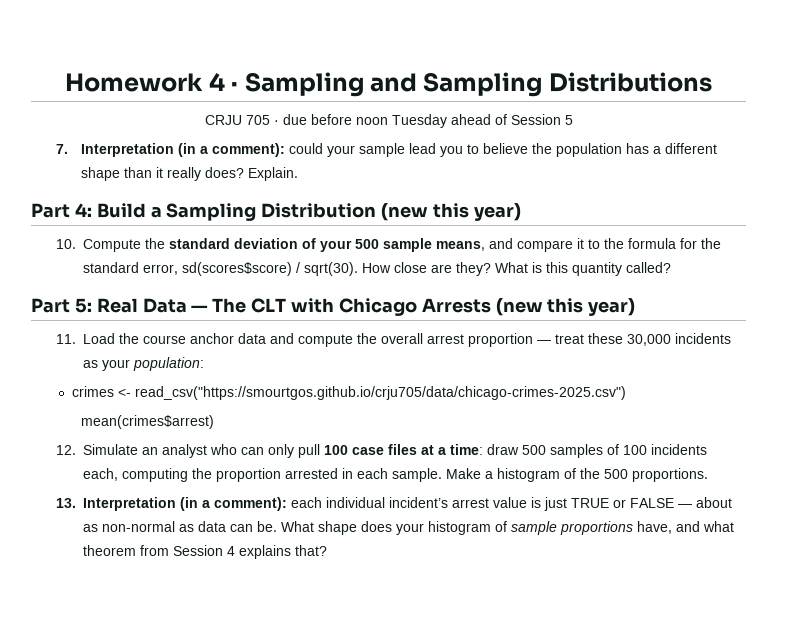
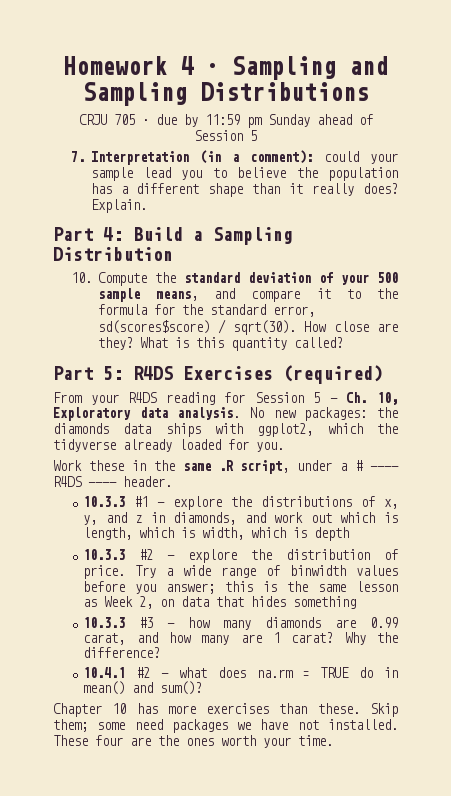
[310,114,447,128] before noon Tuesday -> [183,114,310,128] by 11:59 pm Sunday
[381,203,521,221] (new this year) -> (173, 254) none
[96,298,636,316] [56,333,732,347] [83,357,205,371] [71,386,626,400] [81,415,215,429] [56,444,708,458] [83,468,709,482] [56,497,733,511] [83,521,735,535] [83,545,328,559] Real Data — The CLT with Chicago Arrests (new this year) // 11. Load the course anchor data and compute the overall arrest proportion — treat these 30,000 incidents as your population: // crimes <- read_csv("https://smourtgos.github.io/crju705/data/chicago-crimes-2025.csv") // mean(crimes$arrest) // 12. Simulate an analyst who can only pull 100 case files at a time: draw 500 samples of 100 incidents each, computing the proportion arrested in each sample. Make a histogram of the 500 proportions. // 13. Interpretation (in a comment): each individual incident’s arrest value is just TRUE or FALSE — about as non-normal as data can be. What shape does your histogram of sample proportions have, and what theorem from Session 4 explains that? -> [133,365,383,384] [53,392,398,405] [53,407,398,421] [53,423,398,437] [53,439,284,452] [53,460,399,474] [53,476,172,487] [83,496,398,510] [83,512,399,525] [83,527,350,541] [83,549,398,563] [83,565,398,579] [83,581,398,594] [83,596,357,609] [83,617,398,630] [83,632,398,645] [83,647,161,658] [83,667,399,678] [83,681,203,695] [53,703,398,717] [53,719,398,733] [53,735,333,748] R4DS Exercises (required) // From your R4DS reading for Session 5 — Ch. 10, Exploratory data analysis. No new packages: the diamonds data ships with ggplot2, which the tidyverse already loaded for you. // Work these in the same .R script, under a # ---- R4DS ---- header. // 10.3.3 #1 — explore the distributions of x, y, and z in diamonds, and work out which is length, which is width, which is depth // 10.3.3 #2 — explore the distribution of price. Try a wide range of binwidth values before you answer; this is the same lesson as Week 2, on data that hides something // 10.3.3 #3 — how many diamonds are 0.99 carat, and how many are 1 carat? Why the difference? // 10.4.1 #2 — what does na.rm = TRUE do in mean() and sum()? // Chapter 10 has more exercises than these. Skip them; some need packages we have not installed. These four are the ones worth your time.

